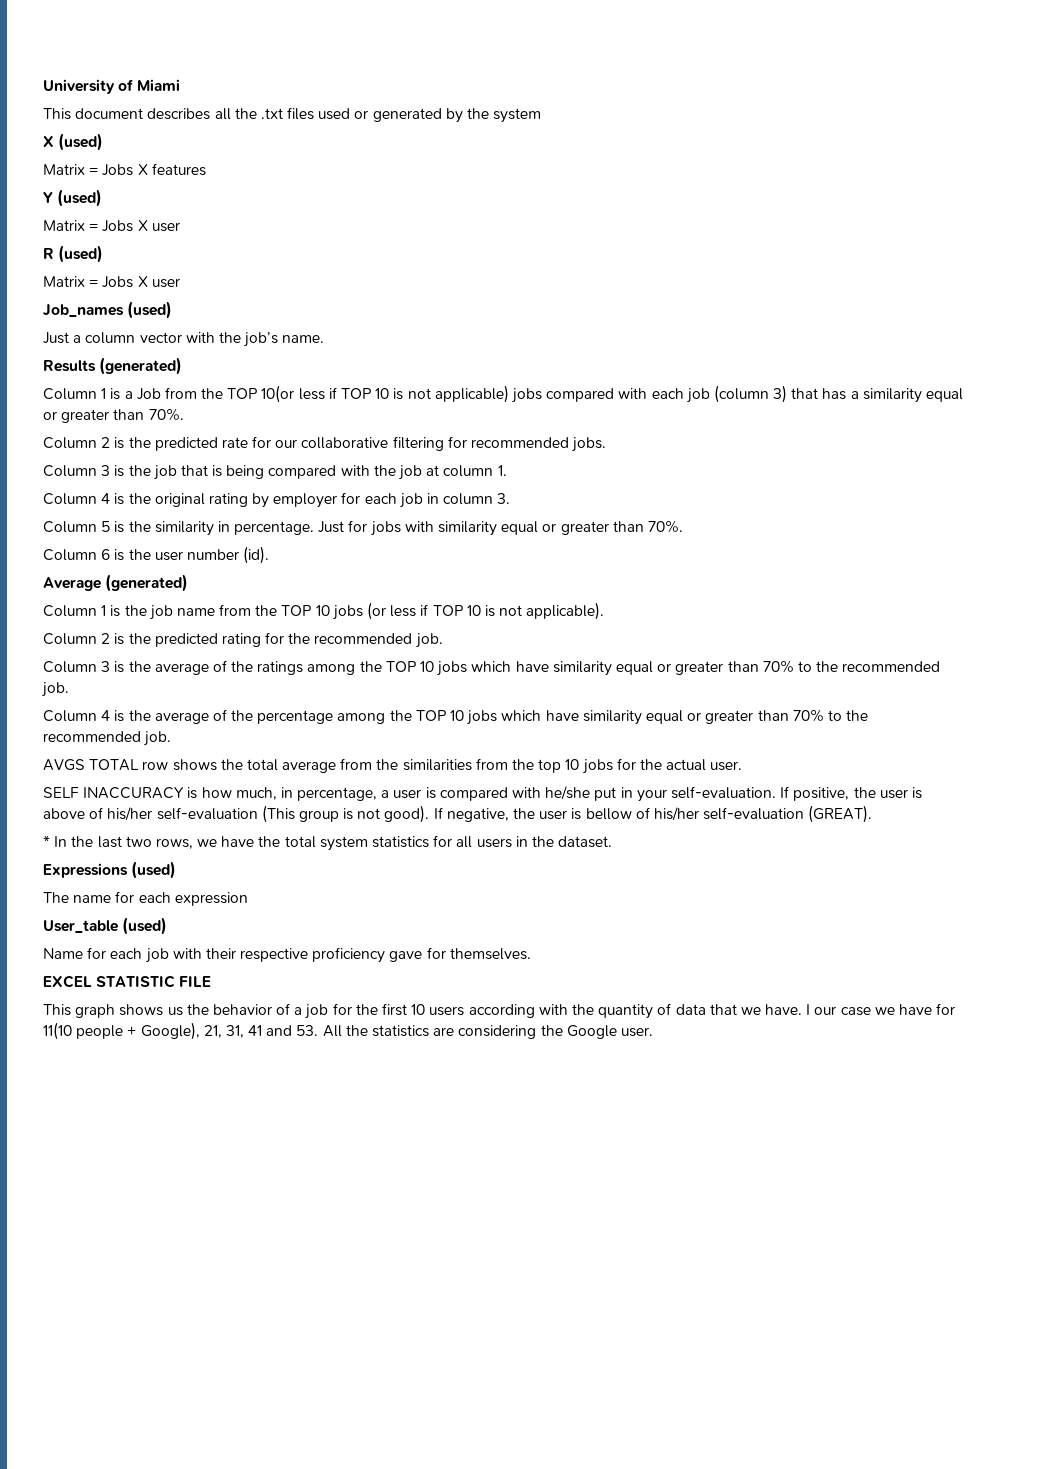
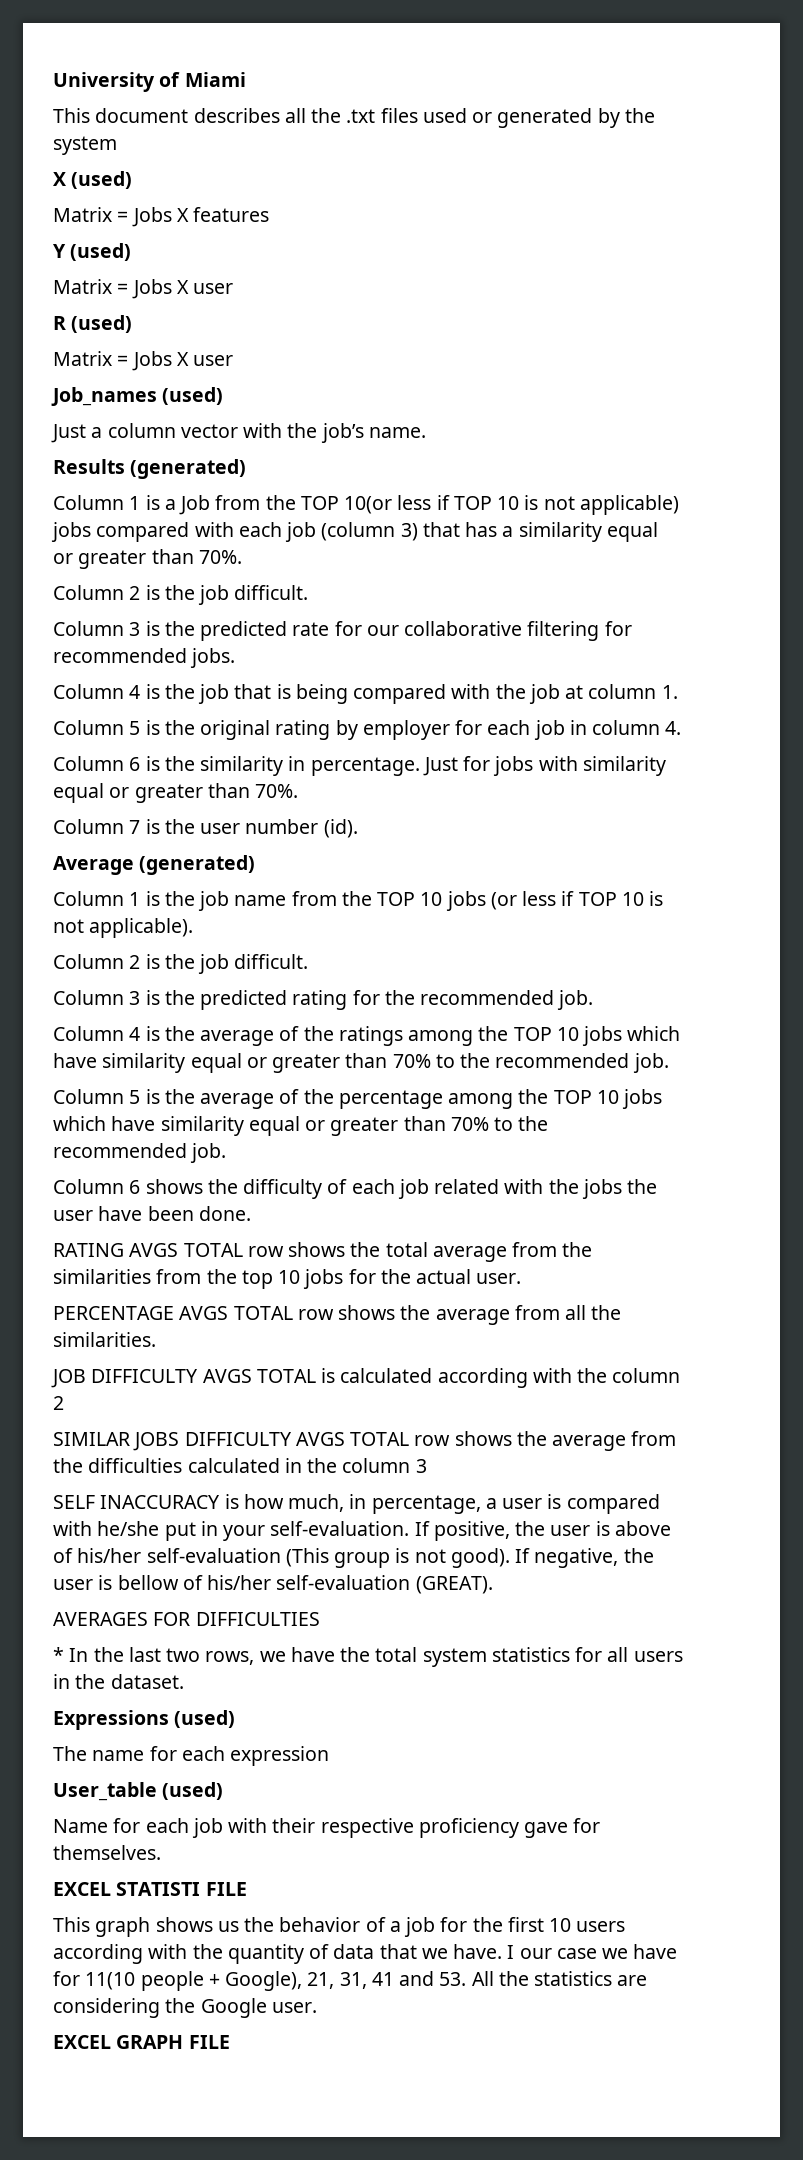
(151, 442) none -> [198,585,309,605] [53,621,195,636] job difficult. // Column 3 is the
[101,465,111,476] 3 -> [129,685,141,699] 4
[101,493,111,504] 4 -> [129,721,141,735] 5
[497,493,511,504] [43,521,111,533] 3. // Column 5 -> [665,721,682,735] [53,756,141,771] 4. // Column 6
[101,549,111,560] 6 -> [129,820,141,834] 7
(151, 638) none -> [198,954,309,974] [53,990,195,1005] job difficult. // Column 3 is the
[101,661,111,672] 3 -> [129,1027,141,1041] 4
[101,710,111,721] 4 -> [129,1090,141,1104] 5
(172, 738) none -> [53,1179,658,1199] [53,1206,251,1221] [53,1243,124,1257] Column 6 shows the difficulty of each job related with the jobs the user have been done. // RATING
(743, 766) none -> [53,1305,622,1325] [53,1332,156,1347] [51,1368,681,1388] [53,1396,64,1410] [53,1431,677,1451] [53,1458,427,1473] // PERCENTAGE AVGS TOTAL row shows the average from all the similarities. // JOB DIFFICULTY AVGS TOTAL is calculated according with the column 2 // SIMILAR JOBS DIFFICULTY AVGS TOTAL row shows the average from the difficulties calculated in the column 3
(873, 814) none -> [53,1612,320,1626] // AVERAGES FOR DIFFICULTIES
[96,975,176,988] STATISTIC -> [116,1882,201,1896] STATISTI
(653, 1032) none -> [53,2035,230,2049] // EXCEL GRAPH FILE

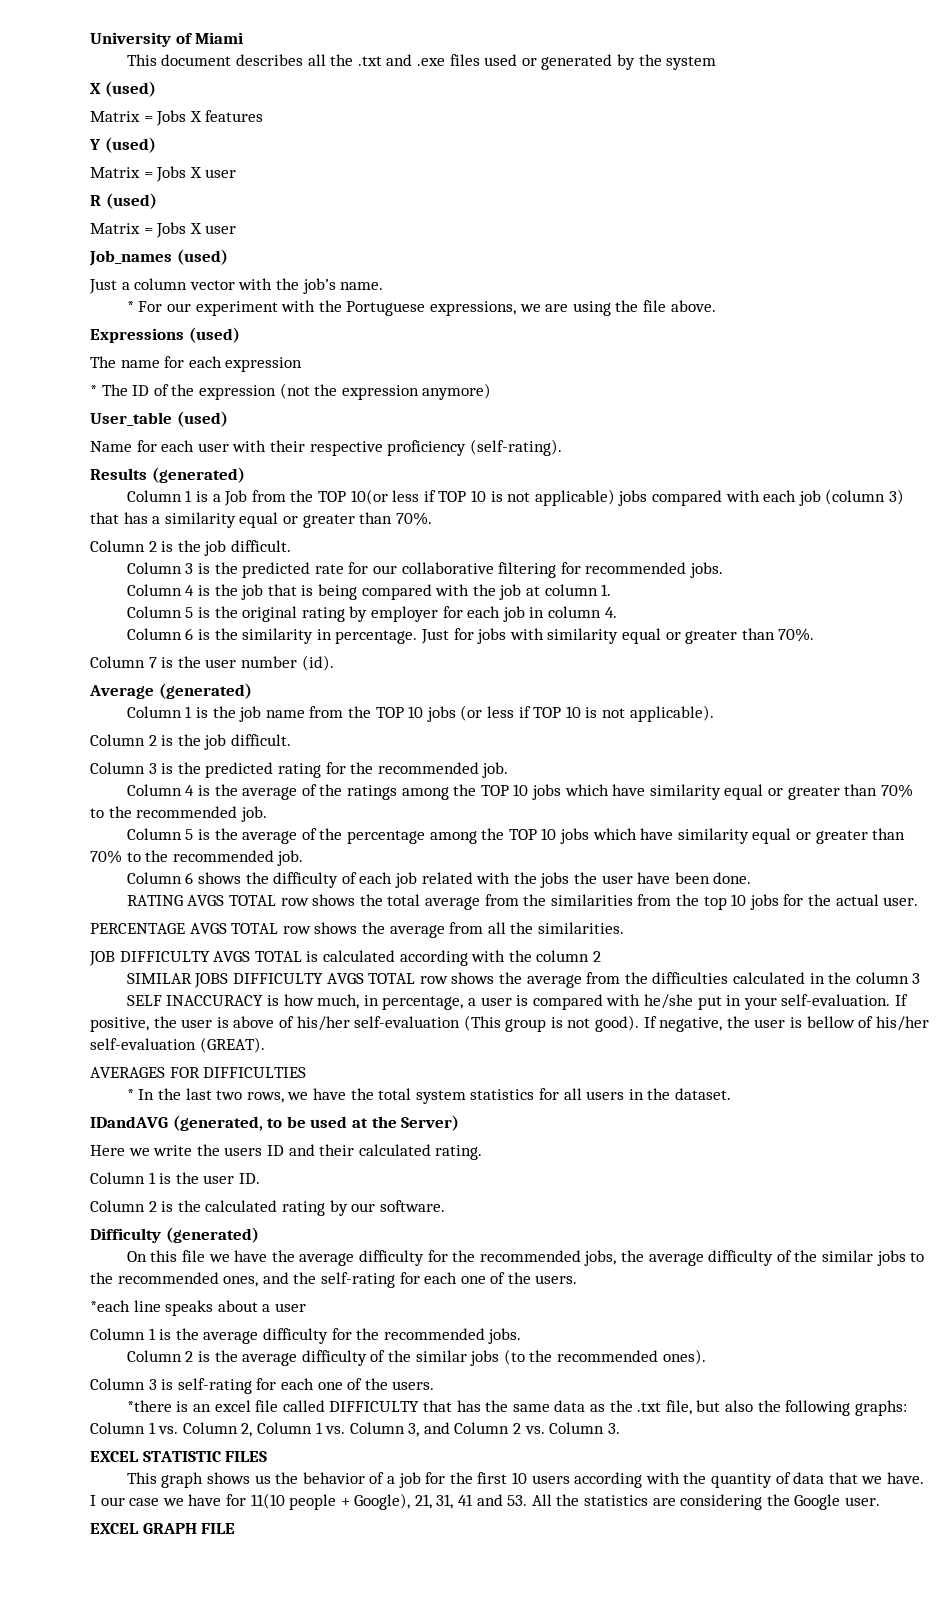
(376, 116) none -> [386,54,446,66] and .exe
(426, 432) none -> [126,300,716,316] [90,327,240,343] [90,356,303,372] [90,383,492,400] [90,411,228,427] [90,439,562,456] // * For our experiment with the Portuguese expressions, we are using the file above. // Expressions (used) // The name for each expression // * The ID of the expression (not the expression anymore) // User_table (used) // Name for each user with their respective proficiency (self-rating).
[53,1710,236,1730] [53,1746,330,1766] [53,1782,224,1801] [53,1818,601,1838] [53,1845,161,1860] [53,1882,247,1896] Expressions (used) // The name for each expression // User_table (used) // Name for each job with their respective proficiency gave for themselves. // EXCEL STATISTI FILE -> [90,1115,460,1131] [90,1144,483,1160] [90,1172,260,1184] [90,1200,445,1216] [90,1227,259,1243] [126,1250,925,1266] [90,1272,578,1288] [90,1300,306,1316] [90,1328,522,1344] [126,1349,706,1366] [90,1378,435,1394] [126,1400,907,1416] [90,1422,620,1437] [90,1451,268,1462] IDandAVG (generated, to be used at the Server) // Here we write the users ID and their calculated rating. // Column 1 is the user ID. // Column 2 is the calculated rating by our software. // Difficulty (generated) // On this file we have the average difficulty for the recommended jobs, the average difficulty of the similar jobs to the recommended ones, and the self-rating for each one of the users. // *each line speaks about a user // Column 1 is the average difficulty for the recommended jobs. // Column 2 is the average difficulty of the similar jobs (to the recommended ones). // Column 3 is self-rating for each one of the users. // *there is an excel file called DIFFICULTY that has the same data as the .txt file, but also the following graphs: Column 1 vs. Column 2, Column 1 vs. Column 3, and Column 2 vs. Column 3. // EXCEL STATISTIC FILES

